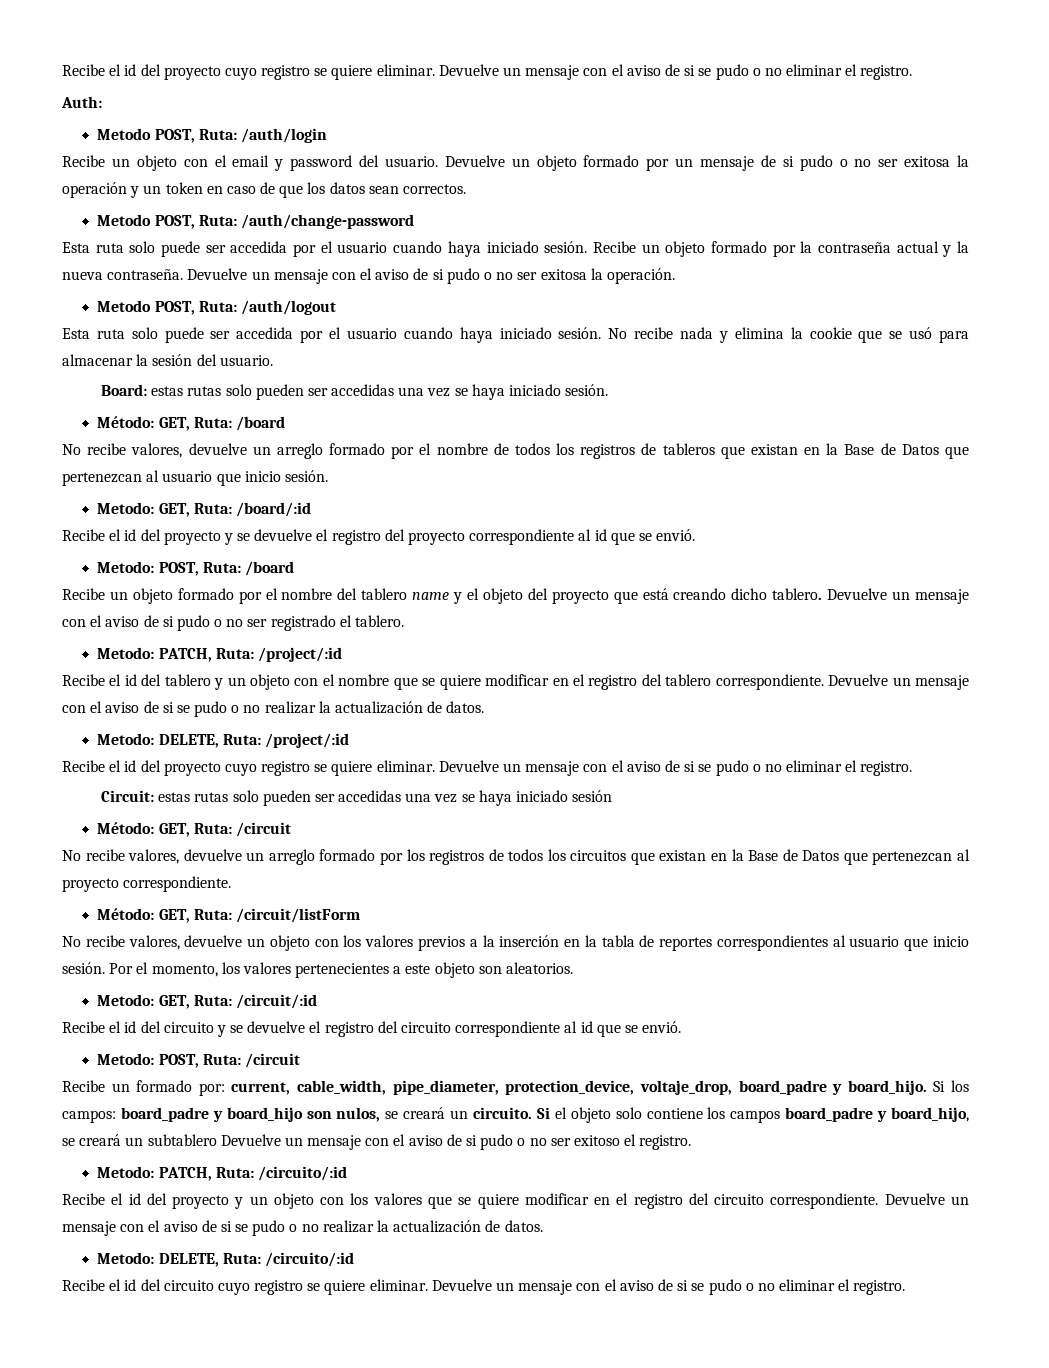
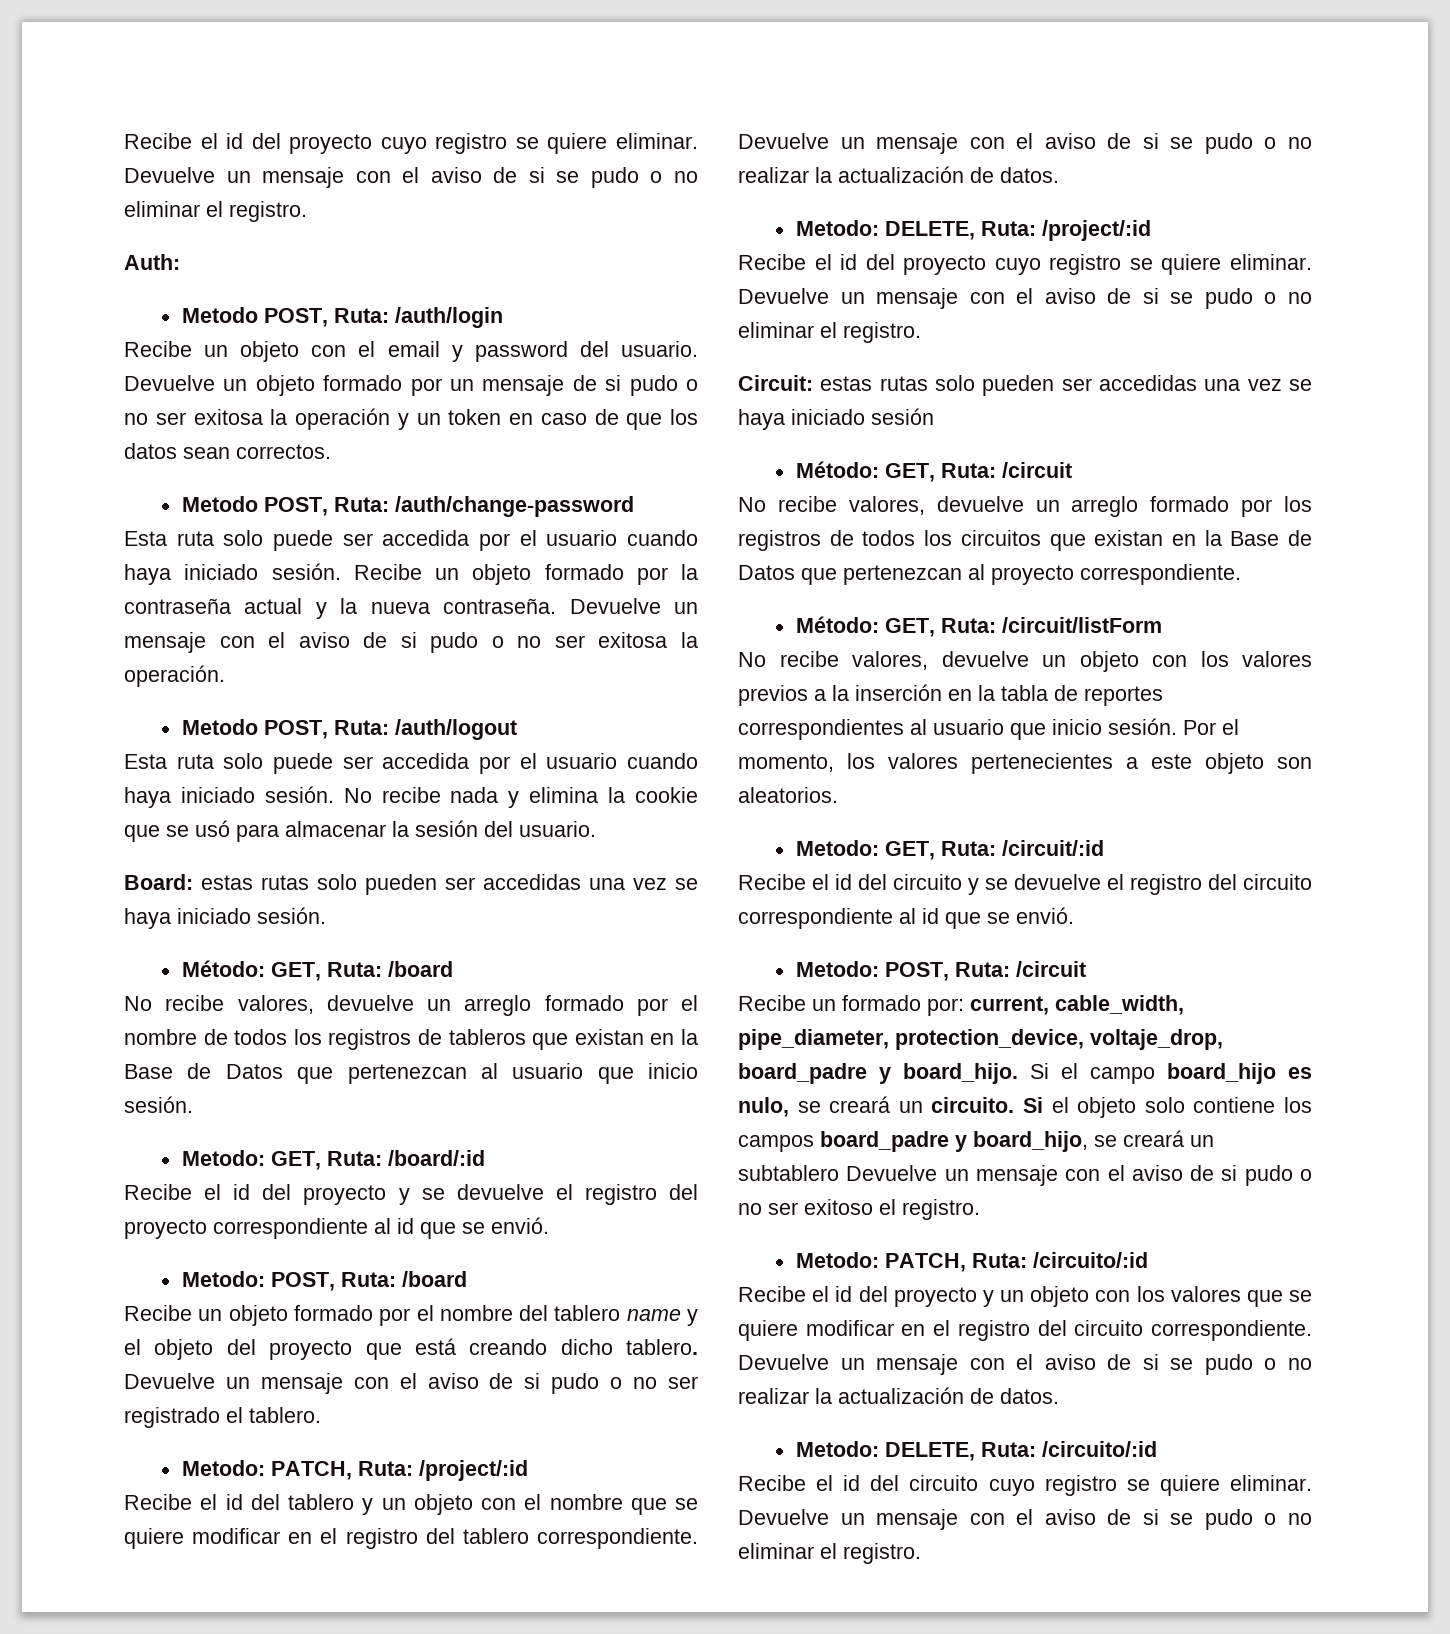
[951,1080,970,1092] [62,1107,381,1123] los campos: board_padre y board_hijo son nulos, -> [1061,1063,1312,1084] [738,1097,789,1117] el campo board_hijo es nulo,

